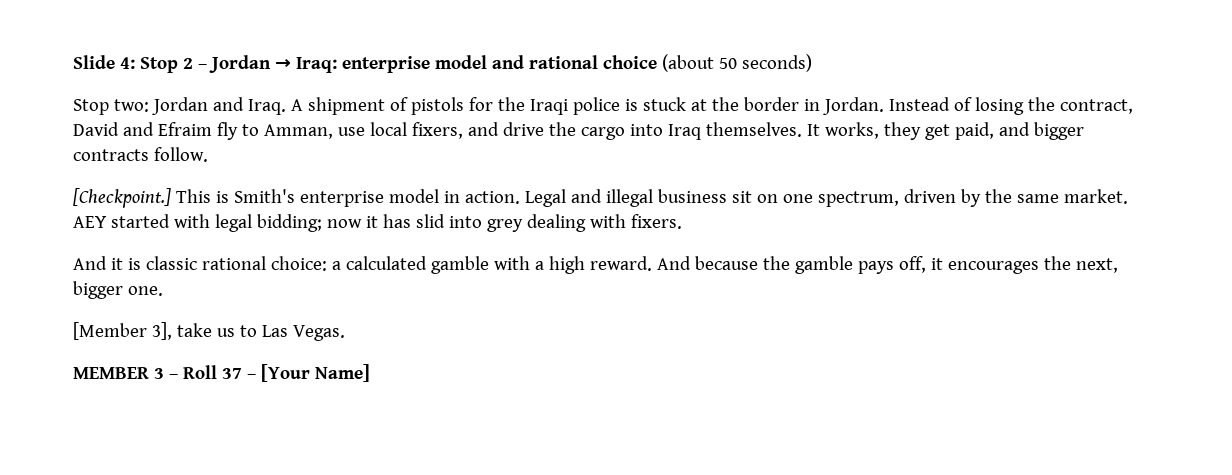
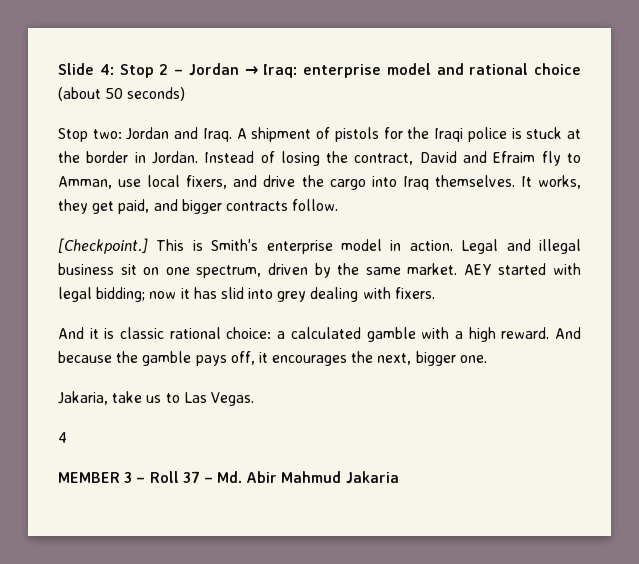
[73,322,172,340] [Member 3], -> [58,391,108,405] Jakaria,
(345, 333) none -> [58,432,67,443] // 4
[260,364,370,382] [Your Name] -> [217,471,399,484] Md. Abir Mahmud Jakaria

